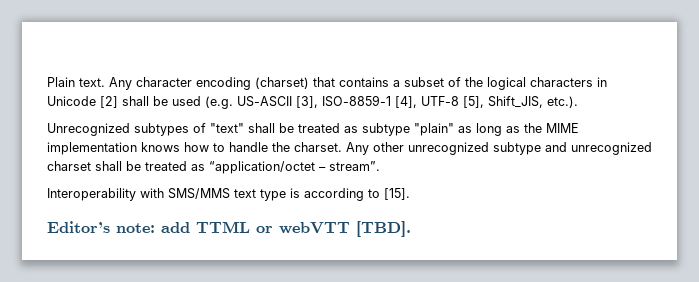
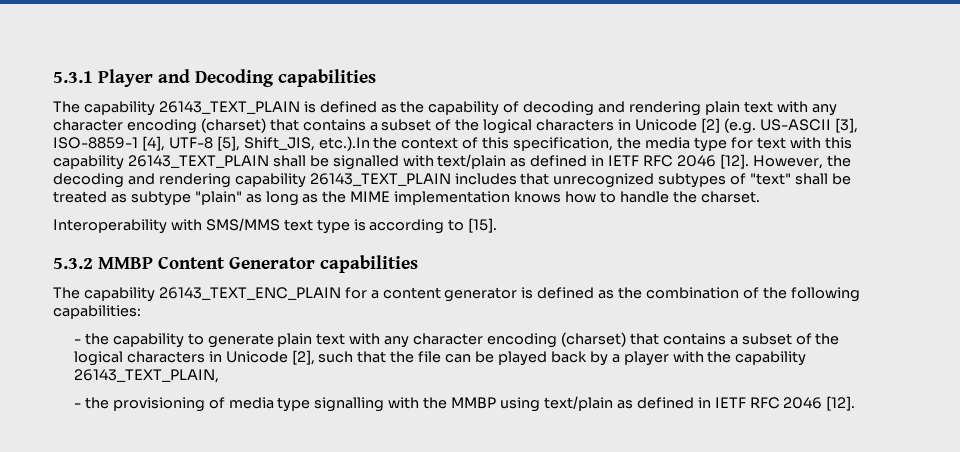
[47,77,132,90] Plain text. Any -> [53,69,376,87] [53,101,837,116] 5.3.1 Player and Decoding capabilities // The capability 26143_TEXT_PLAIN is defined as the capability of decoding and rendering plain text with any
[122,96,201,106] shall be used -> (720, 125) none
[547,96,578,108] [47,123,130,136] etc.). // Unrecognized -> [318,136,852,152] [53,154,851,170] [53,173,655,188] etc.).In the context of this specification, the media type for text with this capability 26143_TEXT_PLAIN shall be signalled with text/plain as defined in IETF RFC 2046 [12]. However, the decoding and rendering capability 26143_TEXT_PLAIN includes that unrecognized
[346,142,652,155] [47,161,380,174] Any other unrecognized subtype and unrecognized charset shall be treated as “application/octet – stream”. -> (760, 197) none
[47,221,411,237] Editor’s note: add TTML or webVTT [TBD]. -> [53,255,418,273] [53,287,860,302] [53,305,141,319] [73,332,840,348] [73,350,807,366] [73,369,219,383] [73,396,856,412] 5.3.2 MMBP Content Generator capabilities // The capability 26143_TEXT_ENC_PLAIN for a content generator is defined as the combination of the following capabilities: // - the capability to generate plain text with any character encoding (charset) that contains a subset of the logical characters in Unicode [2], such that the file can be played back by a player with the capability 26143_TEXT_PLAIN, // - the provisioning of media type signalling with the MMBP using text/plain as defined in IETF RFC 2046 [12].

